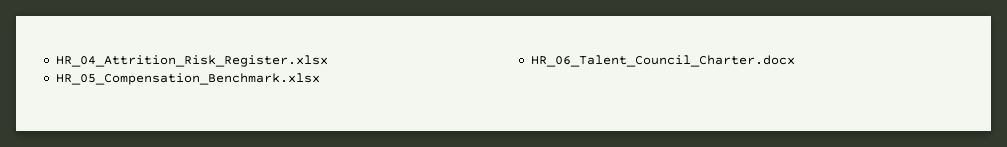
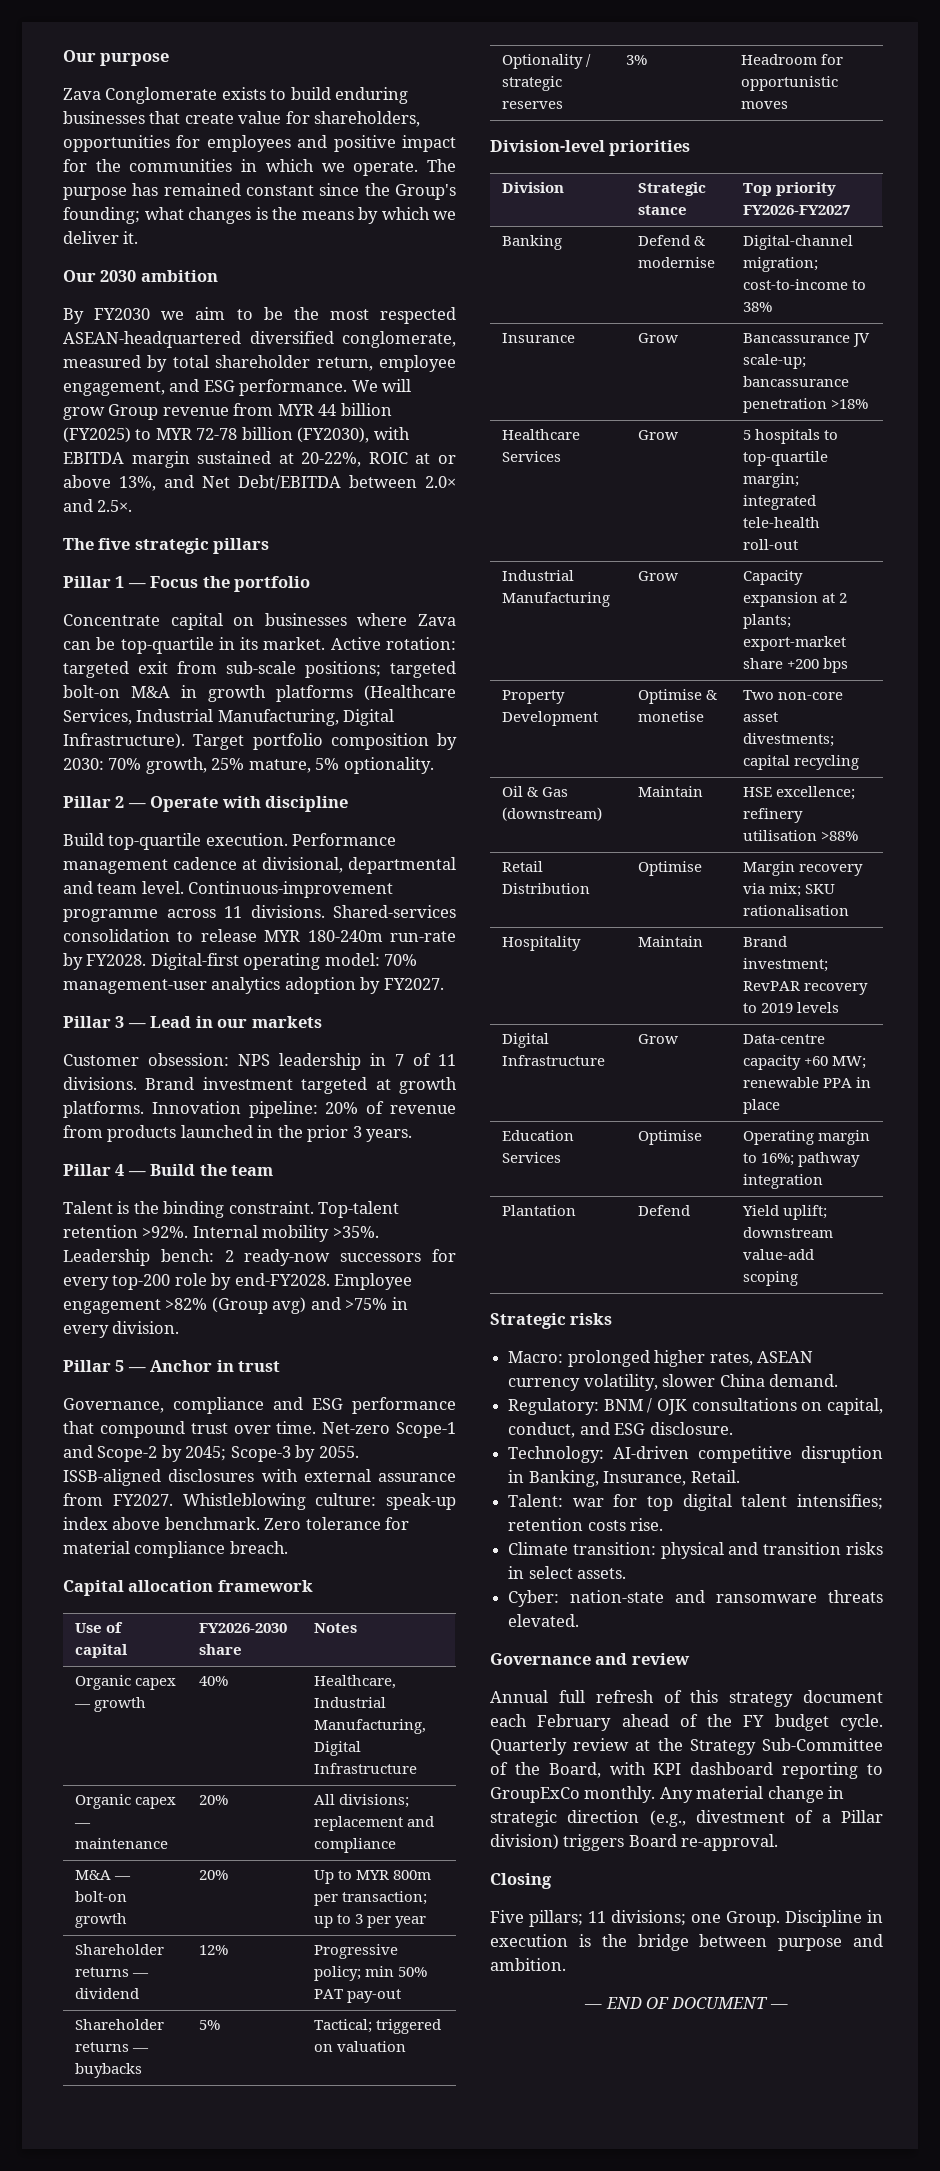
[55,55,328,67] [55,73,320,85] [530,55,795,67] HR_04_Attrition_Risk_Register.xlsx // HR_05_Compensation_Benchmark.xlsx // HR_06_Talent_Council_Charter.docx -> [63,50,170,66] [63,87,409,104] [63,111,421,127] [63,135,456,152] [63,159,457,176] [63,183,456,200] [63,207,456,224] [63,231,139,244] [63,270,218,282] [63,307,456,324] [63,331,456,348] [63,355,456,372] [63,379,412,396] [63,403,392,420] [63,427,410,443] [63,451,456,468] [63,475,456,491] [63,499,133,512] [63,538,270,554] [63,576,311,592] [63,613,457,630] [63,637,456,654] [63,661,456,678] [63,685,456,702] [63,709,395,726] [63,733,457,750] [63,757,434,774] [63,796,349,812] [63,833,397,850] [63,857,456,874] [63,881,394,898] [63,905,456,922] [63,929,456,942] [63,953,418,970] [63,977,444,994] [63,1016,322,1028] [63,1053,456,1070] [63,1077,457,1094] [63,1101,457,1118] [63,1125,413,1142] [63,1164,274,1176] [63,1201,400,1218] [63,1225,379,1242] [63,1249,457,1266] [63,1273,413,1290] [63,1297,408,1314] [63,1321,180,1338] [63,1360,281,1372] [63,1397,456,1414] [63,1421,456,1438] [63,1445,359,1462] [63,1469,456,1486] [63,1493,456,1510] [63,1517,410,1530] [63,1541,288,1558] [63,1580,313,1596] [74,1622,123,1633] [74,1644,128,1658] [198,1623,287,1633] [198,1644,242,1655] [313,1623,357,1633] [74,1675,176,1690] [73,1697,146,1712] [198,1676,228,1686] [313,1675,396,1689] [313,1697,386,1708] [313,1719,426,1734] [313,1741,361,1756] [313,1763,417,1774] [74,1794,176,1809] [73,1823,91,1827] [74,1838,168,1849] [198,1795,228,1805] [313,1794,409,1808] [313,1816,434,1831] [313,1838,396,1853] [74,1870,131,1880] [74,1891,127,1902] [74,1913,127,1928] [198,1870,228,1880] [313,1870,432,1884] [313,1891,427,1906] [313,1914,427,1928] [74,1944,164,1955] [74,1967,149,1977] [74,1988,139,1999] [198,1945,228,1955] [313,1944,398,1959] [313,1966,428,1981] [313,1989,401,2003] [74,2019,164,2030] [74,2042,149,2052] [74,2063,142,2078] [198,2020,220,2030] [313,2019,441,2034] [313,2041,406,2052] [501,54,591,69] [501,76,562,91] [501,101,563,109] [625,55,647,65] [740,54,843,65] [740,76,838,91] [740,101,788,109] [490,140,691,156] [501,182,564,193] [637,182,706,196] [637,205,687,215] [742,182,836,196] [742,205,850,215] [501,235,562,250] [637,235,705,246] [637,257,715,268] [742,235,853,250] [742,257,818,272] [742,279,866,290] [742,302,772,312] [501,333,575,343] [637,333,678,343] [742,333,870,347] [742,354,806,369] [742,376,849,387] [742,398,868,413] [501,429,580,440] [501,451,561,462] [637,430,678,440] [742,429,839,444] [742,451,828,466] [742,473,799,488] [742,495,816,510] [742,517,820,528] [742,539,798,550] [501,570,574,581] [501,592,610,607] [637,571,678,581] [742,570,803,585] [742,592,848,607] [742,614,791,629] [742,636,846,651] [742,658,849,673] [501,690,565,704] [501,711,598,726] [637,689,717,704] [637,711,704,722] [742,690,843,700] [742,712,778,722] [742,733,834,747] [742,755,859,770] [501,786,569,797] [501,807,602,821] [637,786,703,797] [742,786,855,800] [742,808,803,823] [742,830,858,841] [501,861,543,872] [501,883,590,894] [637,861,702,876] [742,861,863,876] [742,883,836,897] [742,905,849,916] [501,936,581,951] [637,936,703,947] [742,936,787,947] [742,958,828,972] [742,981,868,995] [742,1002,840,1013] [501,1033,549,1048] [501,1055,605,1066] [637,1034,678,1044] [742,1034,825,1044] [742,1055,867,1070] [742,1077,872,1088] [742,1099,780,1114] [501,1130,574,1141] [501,1152,561,1163] [637,1130,702,1145] [742,1130,870,1145] [742,1152,861,1167] [742,1174,823,1189] [501,1205,576,1216] [637,1205,690,1216] [741,1205,827,1220] [742,1227,833,1238] [742,1249,814,1260] [742,1271,798,1286] [490,1313,613,1329] [508,1350,813,1367] [508,1374,838,1391] [508,1398,883,1415] [508,1422,733,1438] [508,1446,883,1463] [508,1470,740,1487] [508,1494,883,1511] [508,1518,664,1531] [508,1542,883,1559] [508,1566,627,1579] [508,1590,883,1607] [508,1614,580,1627] [490,1653,690,1665] [490,1690,883,1707] [490,1714,883,1731] [490,1738,883,1755] [490,1762,883,1779] [490,1786,845,1803] [490,1810,883,1827] [490,1834,779,1851] [490,1873,552,1889] [490,1910,883,1927] [490,1934,883,1951] [490,1958,566,1971] [584,1997,788,2009] Our purpose // Zava Conglomerate exists to build enduring businesses that create value for shareholders, opportunities for employees and positive impact for the communities in which we operate. The purpose has remained constant since the Group's founding; what changes is the means by which we deliver it. // Our 2030 ambition // By FY2030 we aim to be the most respected ASEAN-headquartered diversified conglomerate, measured by total shareholder return, employee engagement, and ESG performance. We will grow Group revenue from MYR 44 billion (FY2025) to MYR 72-78 billion (FY2030), with EBITDA margin sustained at 20-22%, ROIC at or above 13%, and Net Debt/EBITDA between 2.0× and 2.5×. // The five strategic pillars // Pillar 1 — Focus the portfolio // Concentrate capital on businesses where Zava can be top-quartile in its market. Active rotation: targeted exit from sub-scale positions; targeted bolt-on M&A in growth platforms (Healthcare Services, Industrial Manufacturing, Digital Infrastructure). Target portfolio composition by 2030: 70% growth, 25% mature, 5% optionality. // Pillar 2 — Operate with discipline // Build top-quartile execution. Performance management cadence at divisional, departmental and team level. Continuous-improvement programme across 11 divisions. Shared-services consolidation to release MYR 180-240m run-rate by FY2028. Digital-first operating model: 70% management-user analytics adoption by FY2027. // Pillar 3 — Lead in our markets // Customer obsession: NPS leadership in 7 of 11 divisions. Brand investment targeted at growth platforms. Innovation pipeline: 20% of revenue from products launched in the prior 3 years. // Pillar 4 — Build the team // Talent is the binding constraint. Top-talent retention >92%. Internal mobility >35%. Leadership bench: 2 ready-now successors for every top-200 role by end-FY2028. Employee engagement >82% (Group avg) and >75% in every division. // Pillar 5 — Anchor in trust // Governance, compliance and ESG performance that compound trust over time. Net-zero Scope-1 and Scope-2 by 2045; Scope-3 by 2055. ISSB-aligned disclosures with external assurance from FY2027. Whistleblowing culture: speak-up index above benchmark. Zero tolerance for material compliance breach. // Capital allocation framework // Use of capital | FY2026-2030 share | Notes // Organic capex — growth | 40% | Healthcare, Industrial Manufacturing, Digital Infrastructure // Organic capex — maintenance | 20% | All divisions; replacement and compliance // M&A — bolt-on growth | 20% | Up to MYR 800m per transaction; up to 3 per year // Shareholder returns — dividend | 12% | Progressive policy; min 50% PAT pay-out // Shareholder returns — buybacks | 5% | Tactical; triggered on valuation // Optionality / strategic reserves | 3% | Headroom for opportunistic moves // Division-level priorities // Division | Strategic stance | Top priority FY2026-FY2027 // Banking | Defend & modernise | Digital-channel migration; cost-to-income to 38% // Insurance | Grow | Bancassurance JV scale-up; bancassurance penetration >18% // Healthcare Services | Grow | 5 hospitals to top-quartile margin; integrated tele-health roll-out // Industrial Manufacturing | Grow | Capacity expansion at 2 plants; export-market share +200 bps // Property Development | Optimise & monetise | Two non-core asset divestments; capital recycling // Oil & Gas (downstream) | Maintain | HSE excellence; refinery utilisation >88% // Retail Distribution | Optimise | Margin recovery via mix; SKU rationalisation // Hospitality | Maintain | Brand investment; RevPAR recovery to 2019 levels // Digital Infrastructure | Grow | Data-centre capacity +60 MW; renewable PPA in place // Education Services | Optimise | Operating margin to 16%; pathway integration // Plantation | Defend | Yield uplift; downstream value-add scoping // Strategic risks // Macro: prolonged higher rates, ASEAN currency volatility, slower China demand. // Regulatory: BNM / OJK consultations on capital, conduct, and ESG disclosure. // Technology: AI-driven competitive disruption in Banking, Insurance, Retail. // Talent: war for top digital talent intensifies; retention costs rise. // Climate transition: physical and transition risks in select assets. // Cyber: nation-state and ransomware threats elevated. // Governance and review // Annual full refresh of this strategy document each February ahead of the FY budget cycle. Quarterly review at the Strategy Sub-Committee of the Board, with KPI dashboard reporting to GroupExCo monthly. Any material change in strategic direction (e.g., divestment of a Pillar division) triggers Board re-approval. // Closing // Five pillars; 11 divisions; one Group. Discipline in execution is the bridge between purpose and ambition. // — END OF DOCUMENT —

